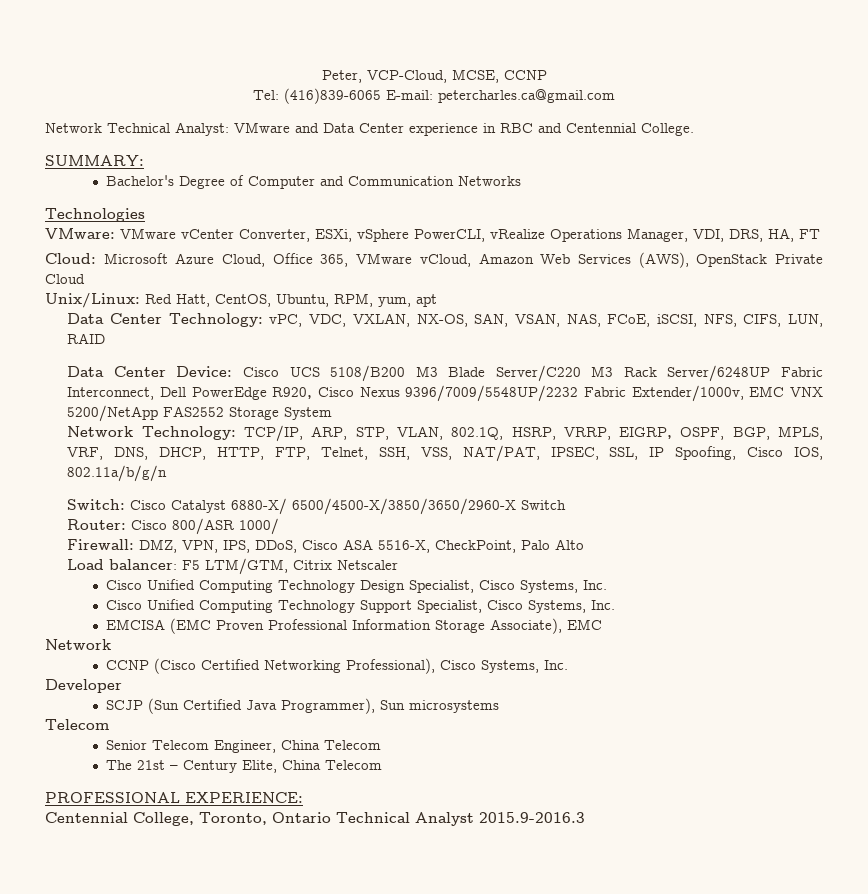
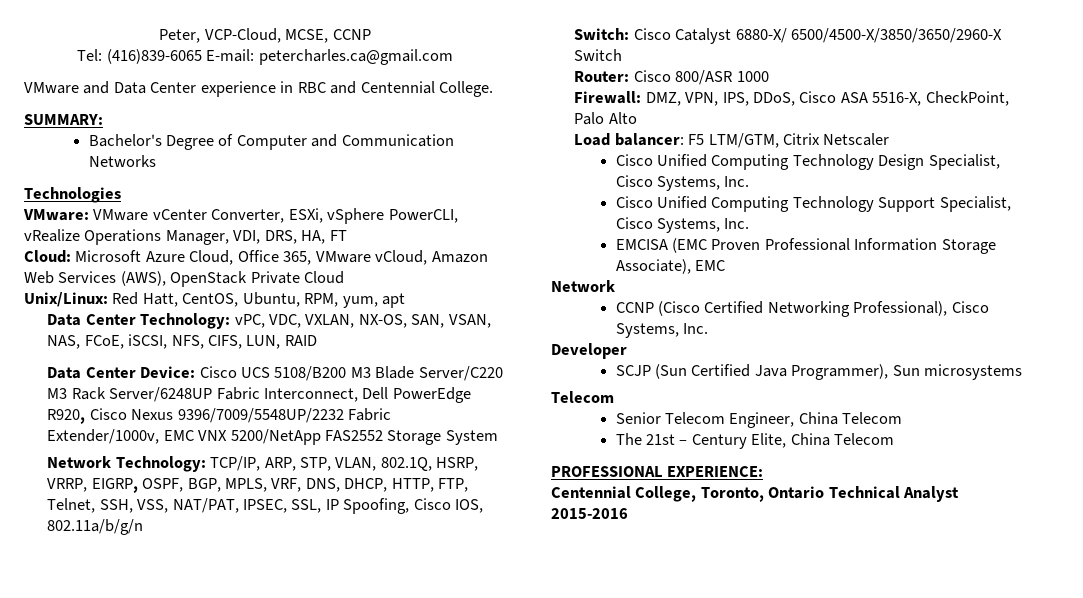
[45,122,229,136] Network Technical Analyst: -> (453, 57) none
[239,518,280,535] 1000/ -> [736,71,769,82] 1000
[479,812,585,823] 2015.9-2016.3 -> [551,508,628,519] 2015-2016

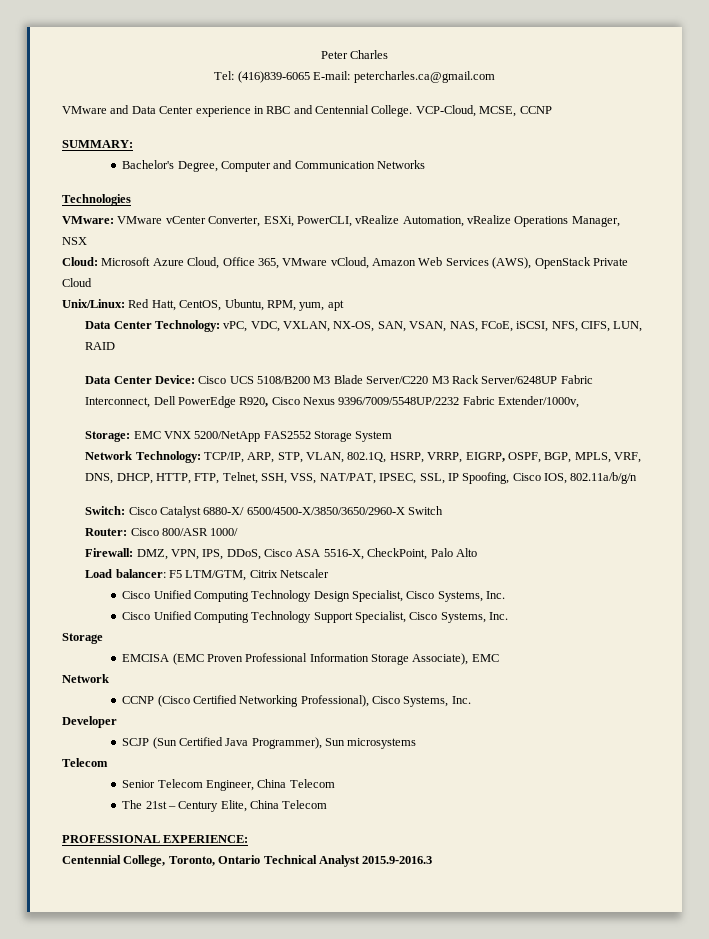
[159,28,371,43] Peter, VCP-Cloud, MCSE, CCNP -> [320,50,389,59] Peter Charles
(494, 89) none -> [415,105,552,117] VCP-Cloud, MCSE, CCNP
[165,134,234,150] Degree of -> [177,161,218,172] Degree,
[327,208,385,224] vSphere -> (294, 221) none
[84,229,347,245] Operations Manager, VDI, DRS, HA, FT -> [402,215,620,227] [62,237,87,245] Automation, vRealize Operations Manager, NSX
(160, 436) none -> [85,431,131,442] // Storage:
[736,71,769,82] 1000 -> [210,528,239,536] 1000/
(750, 223) none -> [62,633,103,644] // Storage
[551,508,628,519] 2015-2016 -> [362,856,433,864] 2015.9-2016.3

